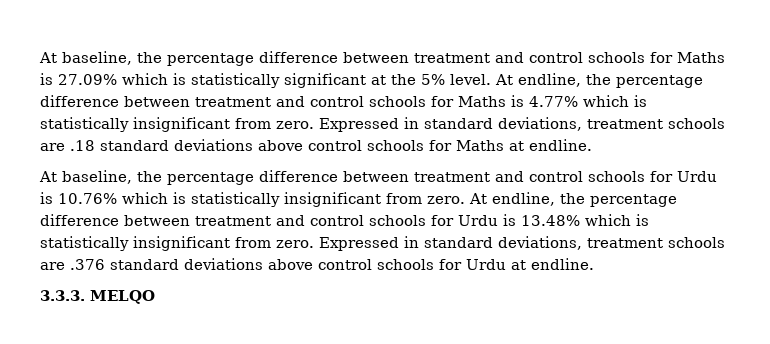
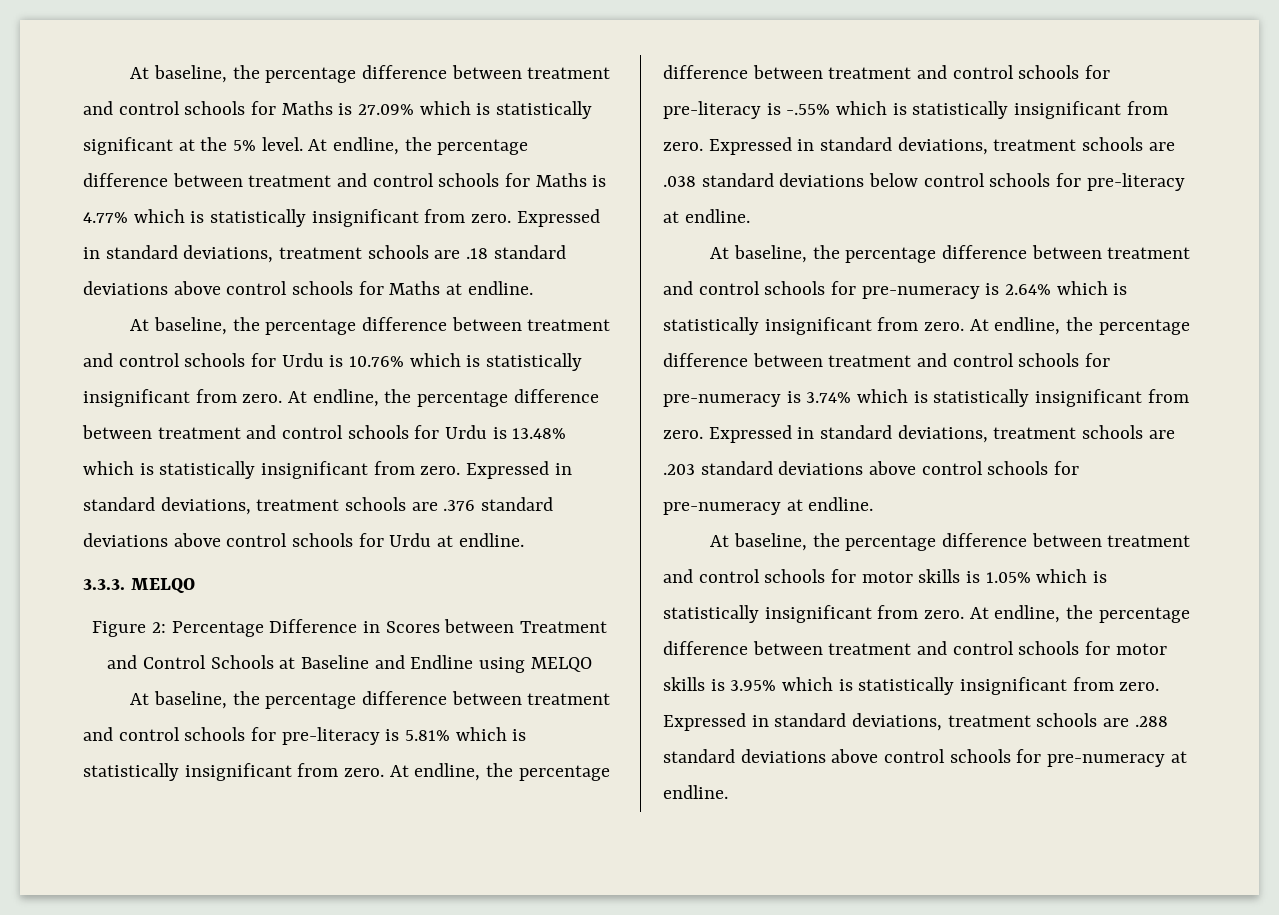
(155, 297) none -> [92,619,607,637] [107,655,592,673] [130,691,611,709] [83,727,527,745] [83,763,610,781] [663,65,1111,79] [663,101,1168,119] [663,137,1175,155] [663,173,1185,191] [663,209,750,223] [710,245,1191,263] [663,281,1128,299] [663,317,1190,335] [663,353,1111,367] [663,389,1189,407] [663,425,1175,443] [663,461,1080,475] [663,497,874,515] [710,533,1191,551] [663,569,1108,583] [663,605,1190,623] [663,641,1167,655] [663,677,1160,695] [663,713,1168,731] [663,749,1187,767] [663,785,728,799] // Figure 2: Percentage Difference in Scores between Treatment and Control Schools at Baseline and Endline using MELQO // At baseline, the percentage difference between treatment and control schools for pre-literacy is 5.81% which is statistically insignificant from zero. At endline, the percentage difference between treatment and control schools for pre-literacy is -.55% which is statistically insignificant from zero. Expressed in standard deviations, treatment schools are .038 standard deviations below control schools for pre-literacy at endline. // At baseline, the percentage difference between treatment and control schools for pre-numeracy is 2.64% which is statistically insignificant from zero. At endline, the percentage difference between treatment and control schools for pre-numeracy is 3.74% which is statistically insignificant from zero. Expressed in standard deviations, treatment schools are .203 standard deviations above control schools for pre-numeracy at endline. // At baseline, the percentage difference between treatment and control schools for motor skills is 1.05% which is statistically insignificant from zero. At endline, the percentage difference between treatment and control schools for motor skills is 3.95% which is statistically insignificant from zero. Expressed in standard deviations, treatment schools are .288 standard deviations above control schools for pre-numeracy at endline.

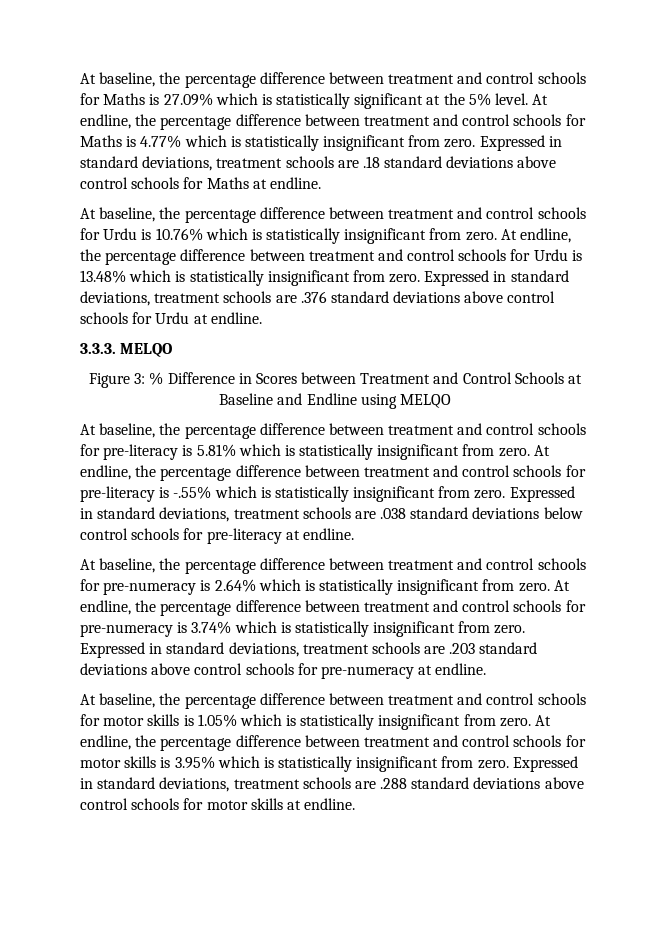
[151,621,264,637] 2: Percentage -> [134,372,164,385] 3: %
[1047,754,1166,767] pre-numeracy -> [206,798,283,810] motor skills

